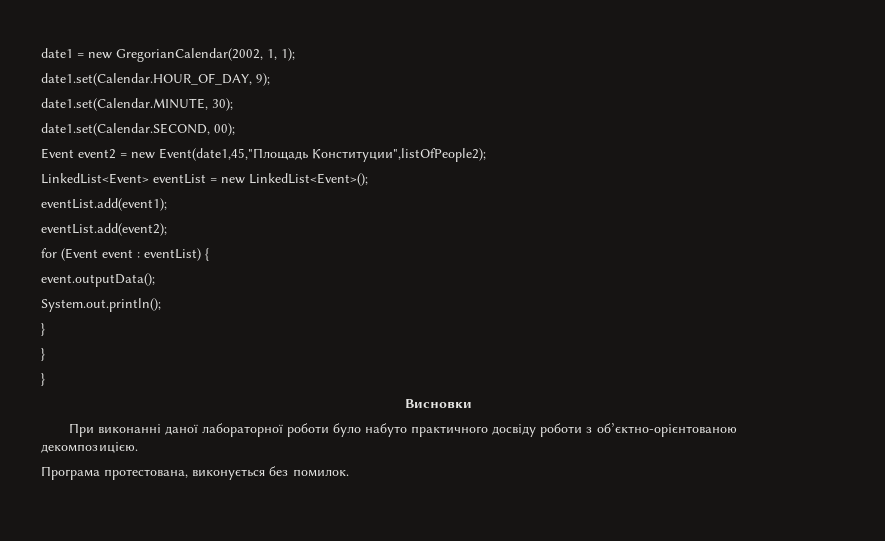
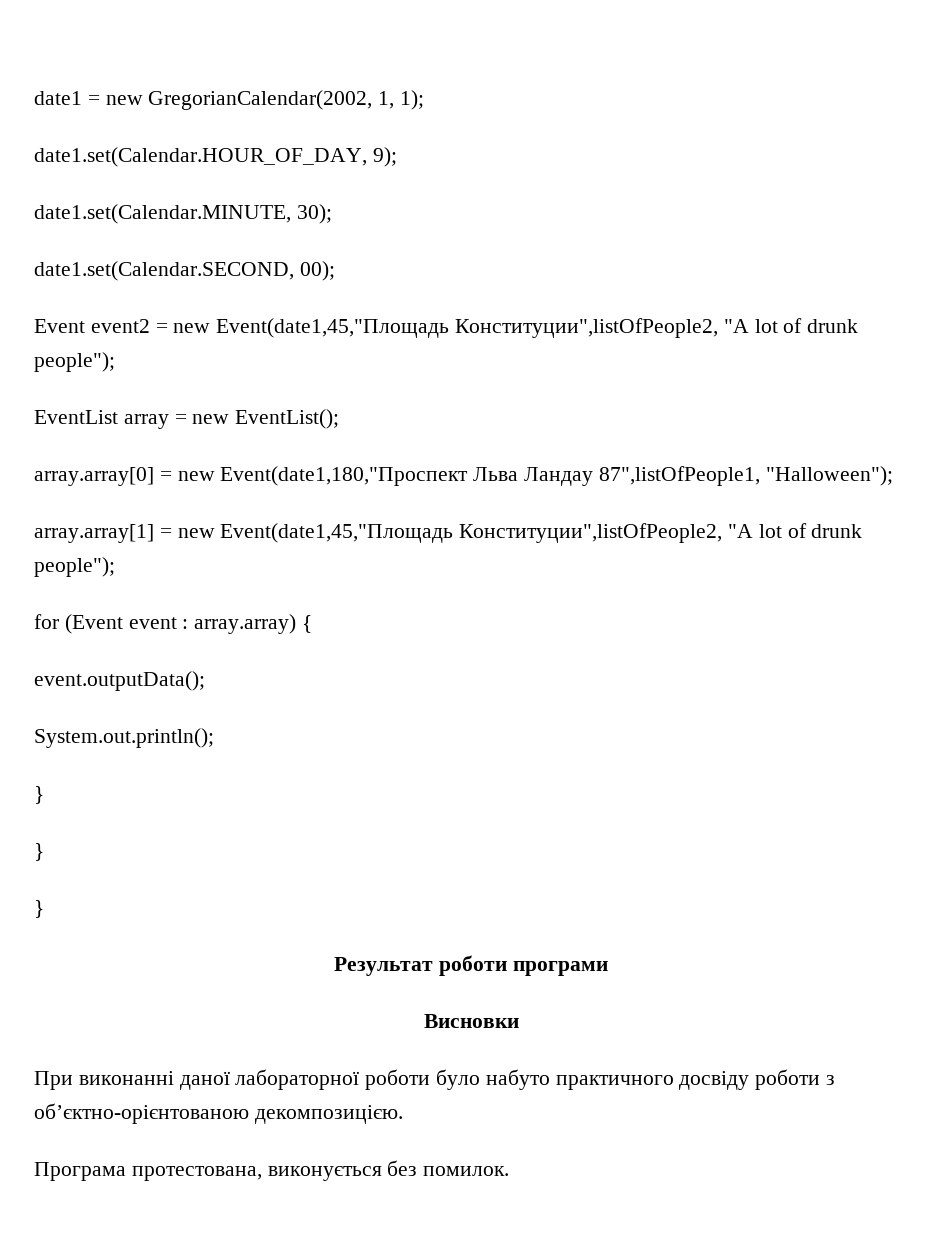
[312,148,486,162] [41,173,368,186] [41,198,167,211] [41,223,167,236] Конституции",listOfPeople2); // LinkedList<Event> eventList = new LinkedList<Event>(); // eventList.add(event1); // eventList.add(event2); -> [455,318,859,338] [34,352,115,372] [34,409,340,429] [34,466,893,486] [34,523,863,543] [34,557,115,577] Конституции",listOfPeople2, "A lot of drunk people"); // EventList array = new EventList(); // array.array[0] = new Event(date1,180,"Проспект Льва Ландау 87",listOfPeople1, "Halloween"); // array.array[1] = new Event(date1,45,"Площадь Конституции",listOfPeople2, "A lot of drunk people");
[144,248,201,261] eventList) -> [194,614,297,634] array.array)
(45, 379) none -> [334,955,608,976] // Результат роботи програми

